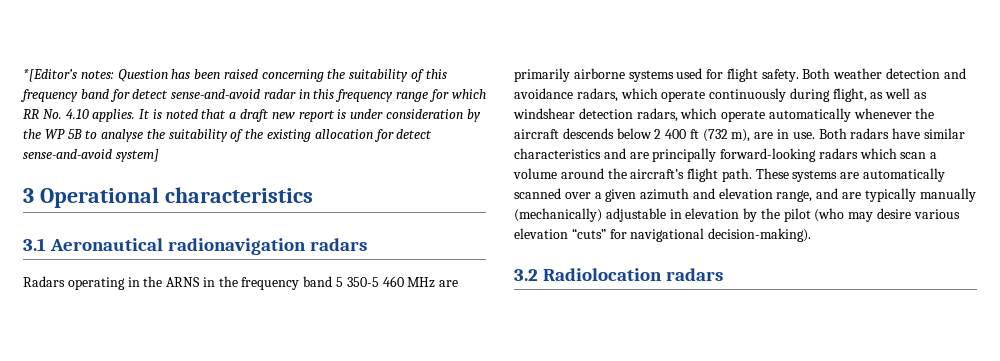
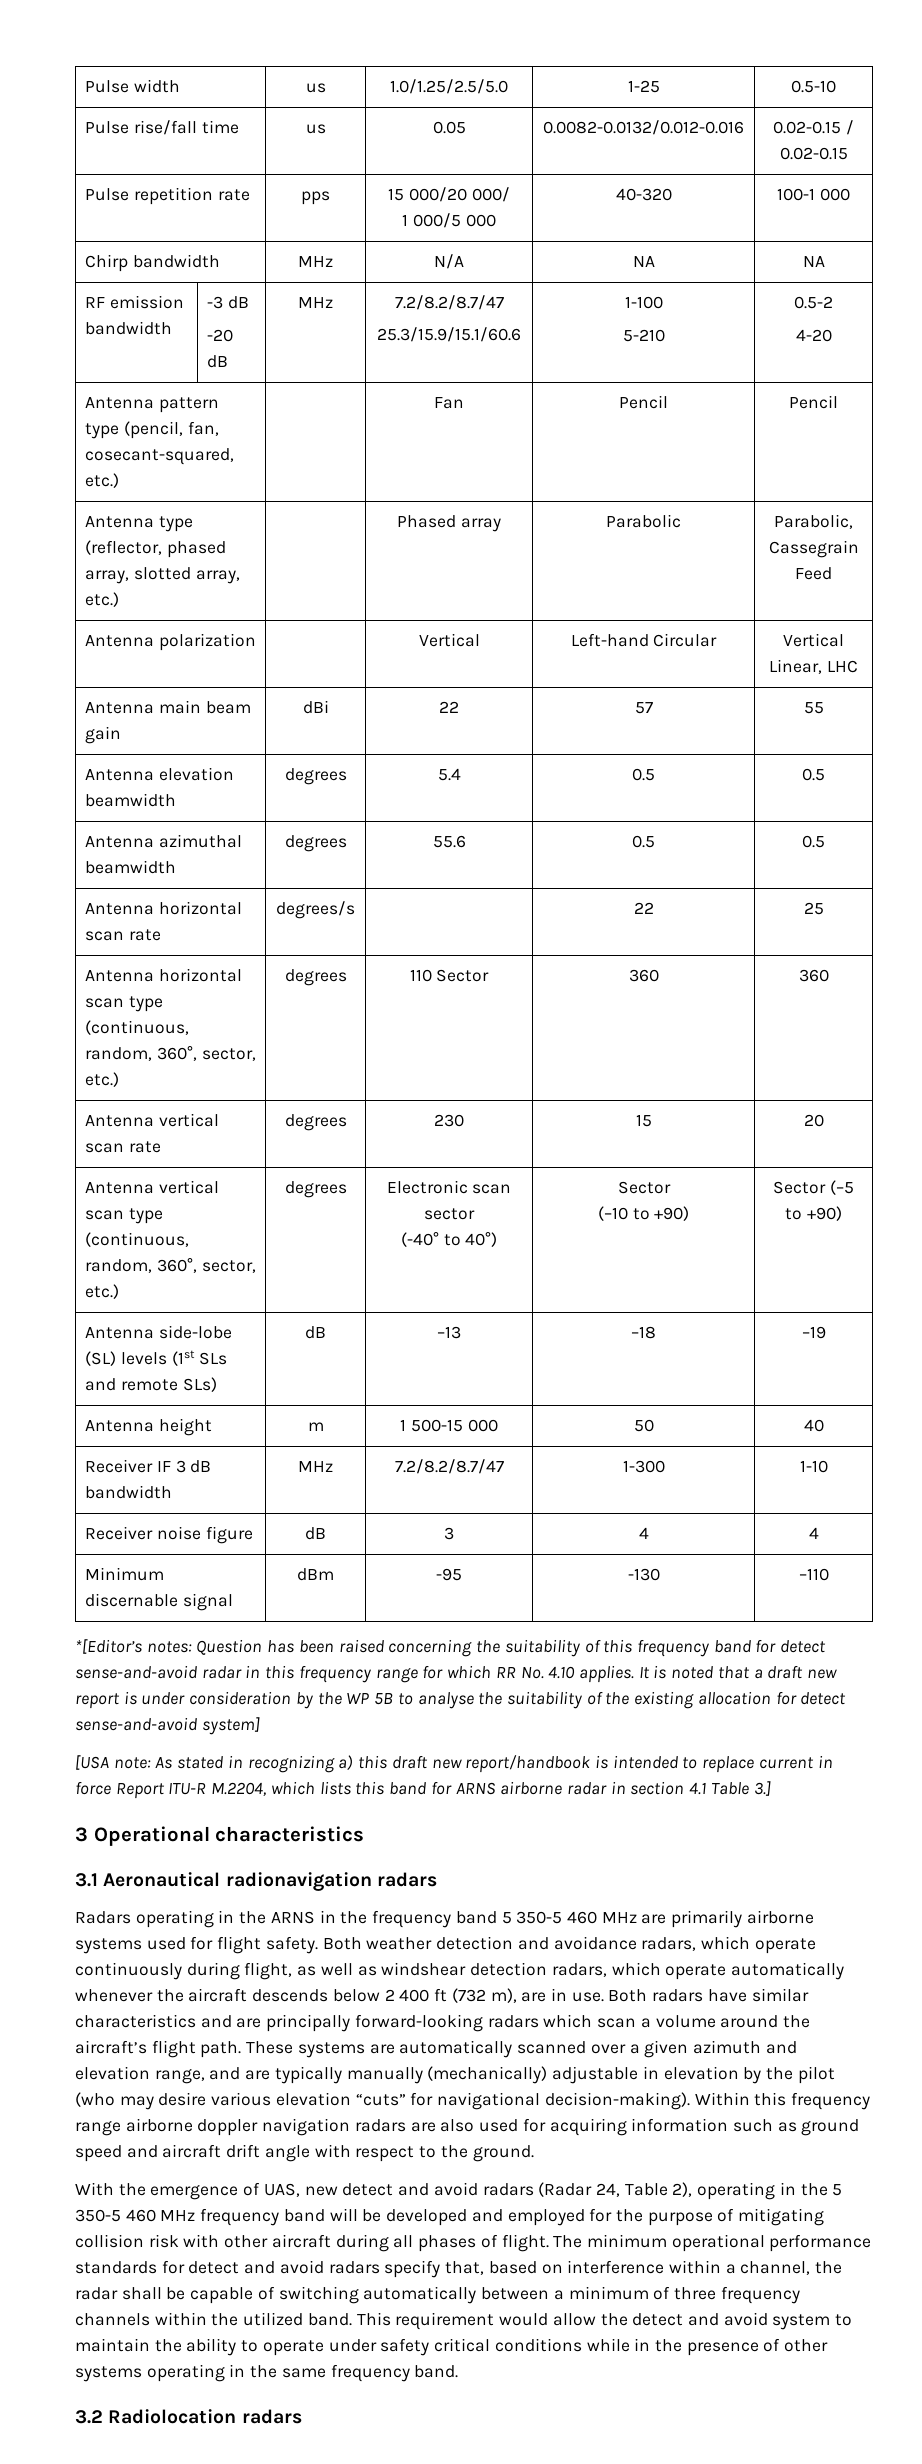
(23, 75) none -> [85,79,180,93] [305,83,326,93] [390,79,508,94] [627,80,660,93] [791,80,836,93] [85,120,239,135] [305,124,326,134] [432,121,466,134] [543,120,744,135] [773,120,854,135] [779,147,848,160] [85,187,250,205] [301,191,330,205] [388,187,510,202] [402,213,496,228] [615,188,672,201] [777,188,850,201] [85,254,220,272] [298,256,333,267] [434,254,464,269] [632,256,655,267] [802,256,825,267] [85,295,184,309] [85,321,173,335] [207,296,249,309] [207,329,234,342] [207,355,229,368] [298,297,333,308] [394,295,504,310] [377,327,521,342] [624,296,663,309] [622,329,665,342] [794,296,833,309] [795,329,832,342] [85,397,219,413] [85,421,219,439] [85,448,235,465] [85,473,120,488] [434,397,464,409] [619,395,668,409] [789,395,838,409] [85,516,193,532] [85,540,226,558] [85,567,240,584] [85,592,120,607] [397,515,501,532] [606,514,681,528] [774,514,853,529] [768,540,859,558] [795,567,832,580] [85,633,256,651] [418,633,480,647] [570,633,718,647] [783,633,844,647] [769,659,858,674] [85,700,251,714] [85,726,122,744] [302,700,329,714] [439,701,459,713] [634,702,653,714] [803,702,824,714] [85,767,234,781] [85,793,177,807] [284,768,347,785] [437,768,461,781] [632,768,655,781] [802,768,825,781] [85,834,242,848] [85,860,177,874] [284,835,347,852] [432,835,466,848] [632,835,655,848] [802,835,825,848] [85,901,242,915] [85,929,161,941] [276,901,355,919] [633,902,654,914] [803,902,824,915] [85,968,242,982] [85,996,163,1012] [85,1020,190,1035] [85,1046,256,1061] [85,1072,120,1087] [284,969,347,986] [409,969,490,982] [628,969,659,982] [798,969,829,982] [85,1113,219,1127] [85,1141,161,1153] [284,1114,347,1131] [434,1114,464,1127] [635,1114,652,1127] [803,1114,824,1127] [85,1180,219,1194] [85,1208,163,1224] [85,1232,190,1247] [85,1258,256,1273] [85,1284,120,1299] [284,1181,347,1198] [386,1180,512,1194] [424,1208,475,1220] [400,1232,498,1247] [617,1181,671,1194] [597,1206,690,1221] [773,1180,854,1195] [785,1206,842,1221] [85,1325,232,1339] [85,1350,228,1366] [85,1377,217,1392] [305,1326,326,1339] [437,1326,461,1339] [631,1326,656,1339] [801,1326,826,1339] [85,1418,212,1436] [307,1422,324,1431] [400,1419,498,1432] [633,1419,654,1432] [803,1419,824,1432] [85,1459,212,1473] [85,1485,173,1499] [298,1461,333,1472] [394,1459,504,1474] [622,1460,665,1473] [799,1460,828,1473] [85,1526,253,1544] [305,1527,326,1540] [444,1527,454,1540] [638,1527,649,1539] [808,1527,819,1539] [85,1567,165,1581] [85,1593,233,1611] [297,1568,334,1581] [436,1568,462,1581] [627,1568,660,1581] [798,1568,829,1581] Pulse width | us | 1.0/1.25/2.5/5.0 | 1-25 | 0.5-10 // Pulse rise/fall time | us | 0.05 | 0.0082-0.0132/0.012-0.016 | 0.02-0.15 / 0.02-0.15 // Pulse repetition rate | pps | 15 000/20 000/ // 1 000/5 000 | 40-320 | 100-1 000 // Chirp bandwidth | MHz | N/A | NA | NA // RF emission bandwidth | -3 dB // -20 dB | MHz | 7.2/8.2/8.7/47 // 25.3/15.9/15.1/60.6 | 1-100 // 5-210 | 0.5-2 // 4-20 // Antenna pattern type (pencil, fan, cosecant-squared, etc.) | | Fan | Pencil | Pencil // Antenna type (reflector, phased array, slotted array, etc.) | | Phased array | Parabolic | Parabolic, Cassegrain Feed // Antenna polarization | | Vertical | Left-hand Circular | Vertical Linear, LHC // Antenna main beam gain | dBi | 22 | 57 | 55 // Antenna elevation beamwidth | degrees | 5.4 | 0.5 | 0.5 // Antenna azimuthal beamwidth | degrees | 55.6 | 0.5 | 0.5 // Antenna horizontal scan rate | degrees/s | | 22 | 25 // Antenna horizontal scan type (continuous, random, 360°, sector, etc.) | degrees | 110 Sector | 360 | 360 // Antenna vertical scan rate | degrees | 230 | 15 | 20 // Antenna vertical scan type (continuous, random, 360°, sector, etc.) | degrees | Electronic scan sector // (-40° to 40°) | Sector // (–10 to +90) | Sector (–5 to +90) // Antenna side-lobe (SL) levels (1st SLs and remote SLs) | dB | –13 | –18 | –19 // Antenna height | m | 1 500-15 000 | 50 | 40 // Receiver IF 3 dB bandwidth | MHz | 7.2/8.2/8.7/47 | 1-300 | 1-10 // Receiver noise figure | dB | 3 | 4 | 4 // Minimum discernable signal | dBm | -95 | -130 | –110 //
(159, 155) none -> [75,1755,833,1773] [75,1781,771,1799] // [USA note: As stated in recognizing a) this draft new report/handbook is intended to replace current in force Report ITU-R M.2204, which lists this band for ARNS airborne radar in section 4.1 Table 3.]
(812, 235) none -> [694,2092,870,2110] [75,2118,860,2136] [75,2144,534,2162] [75,2182,843,2200] [75,2208,825,2226] [75,2234,872,2252] [75,2260,843,2278] [75,2286,800,2304] [75,2312,853,2330] [75,2338,829,2356] [75,2364,459,2382] Within this frequency range airborne doppler navigation radars are also used for acquiring information such as ground speed and aircraft drift angle with respect to the ground. // With the emergence of UAS, new detect and avoid radars (Radar 24, Table 2), operating in the 5 350-5 460 MHz frequency band will be developed and employed for the purpose of mitigating collision risk with other aircraft during all phases of flight. The minimum operational performance standards for detect and avoid radars specify that, based on interference within a channel, the radar shall be capable of switching automatically between a minimum of three frequency channels within the utilized band. This requirement would allow the detect and avoid system to maintain the ability to operate under safety critical conditions while in the presence of other systems operating in the same frequency band.

